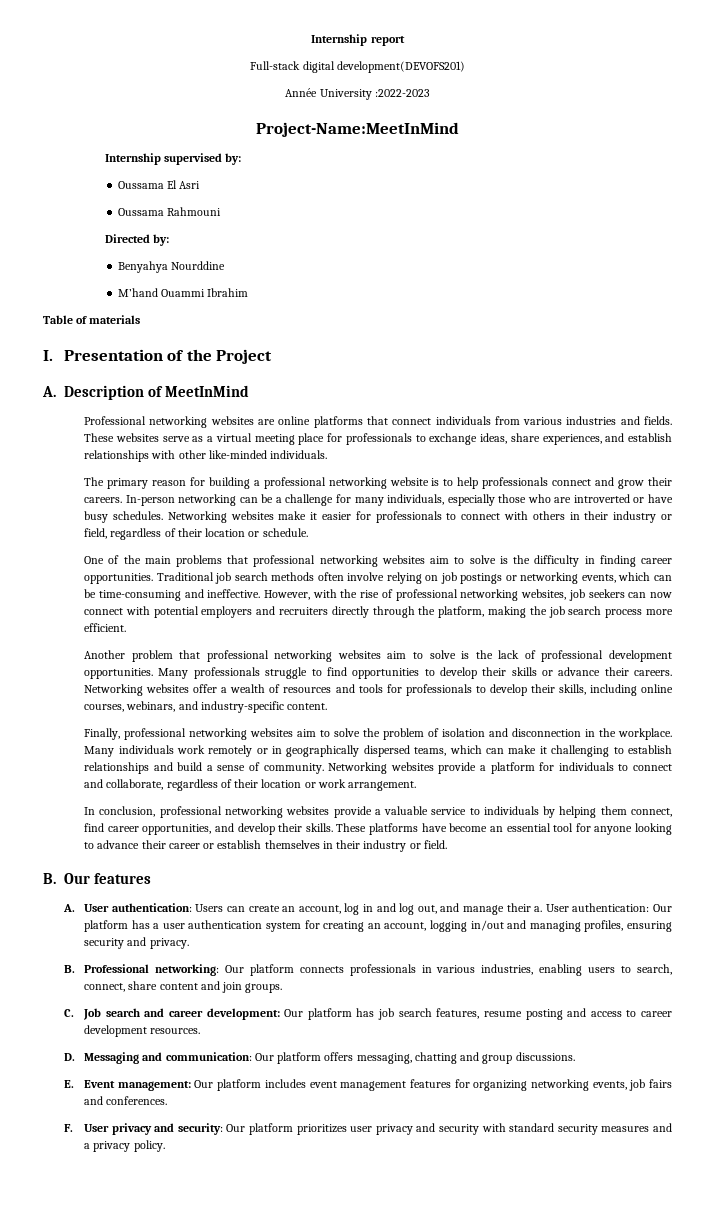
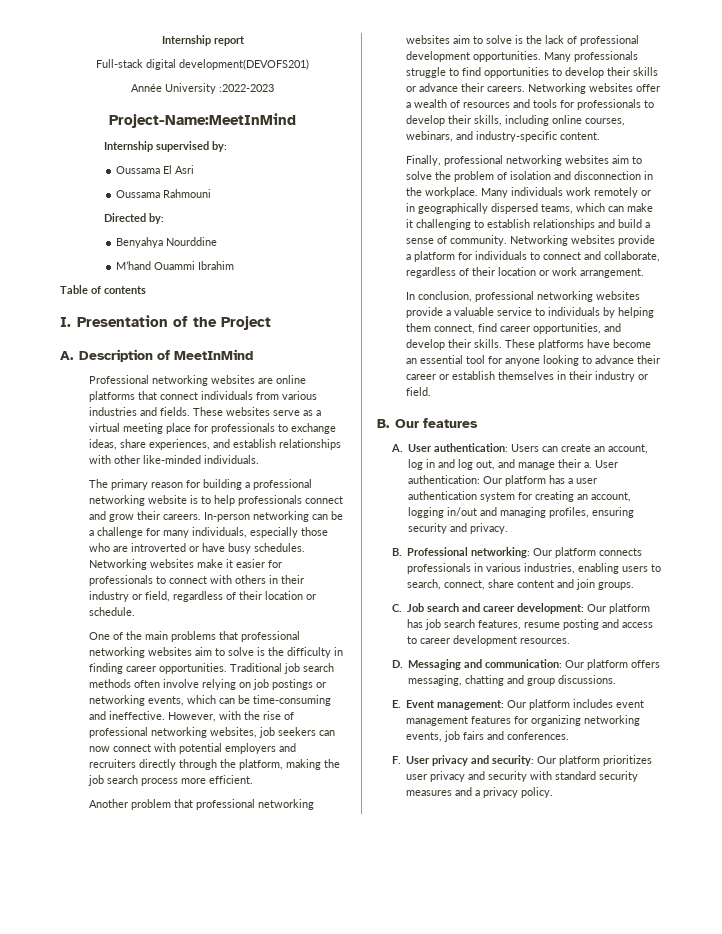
[89,315,141,324] materials -> [104,286,146,294] contents

